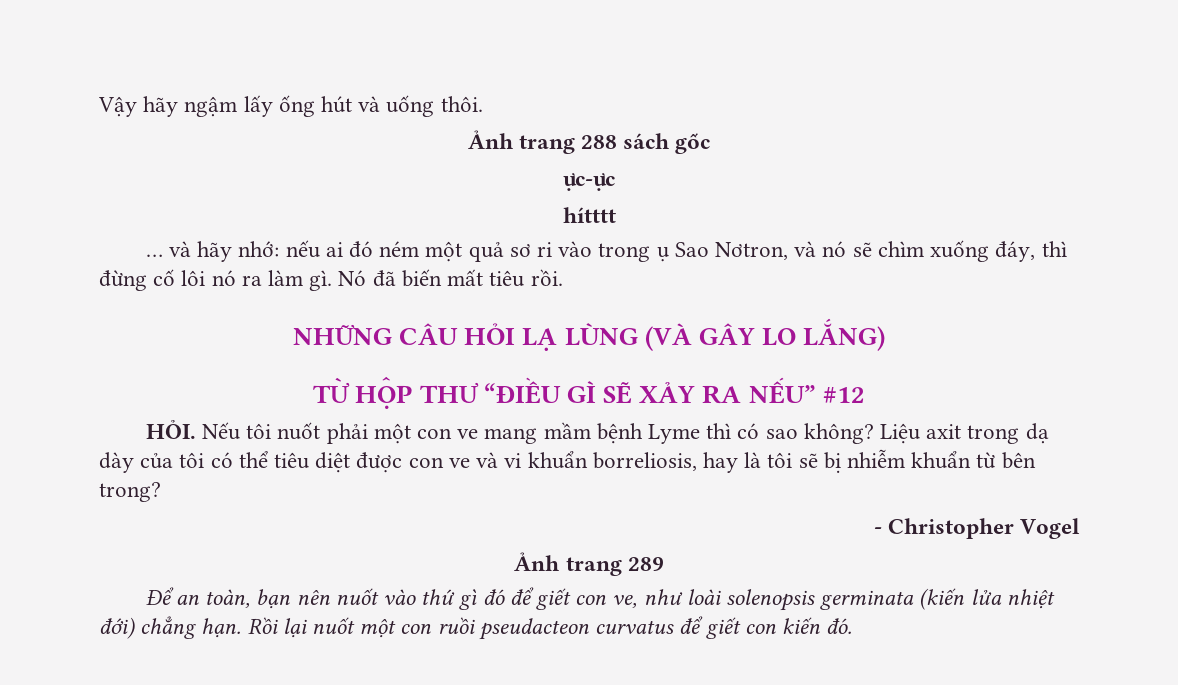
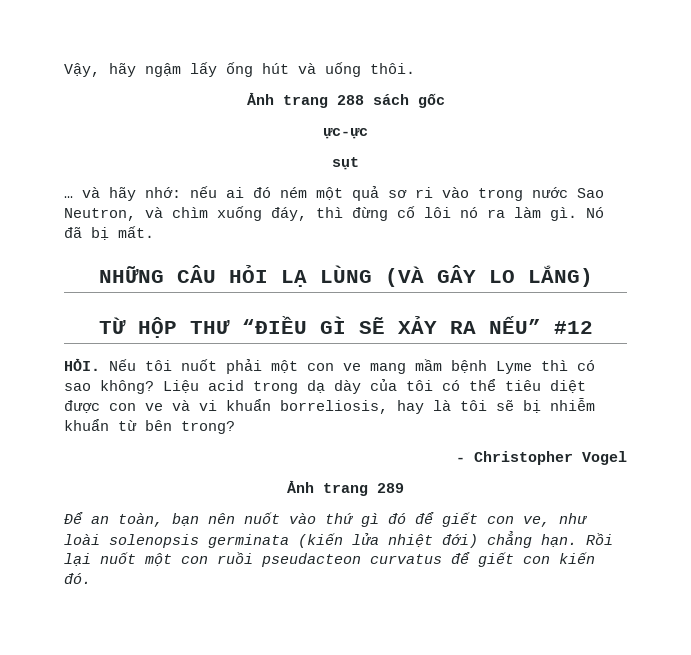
[98,96,137,117] Vậy -> [64,63,100,77] Vậy,
[562,207,616,223] hítttt -> [332,157,359,170] sụt
[656,241,872,262] ụ Sao Nơtron, và nó sẽ -> [532,187,604,198] [64,207,163,221] nước Sao Neutron, và
[401,269,563,287] biến mất tiêu rồi. -> [91,226,154,240] bị mất.
[926,424,962,439] axit -> [208,380,244,391] acid

